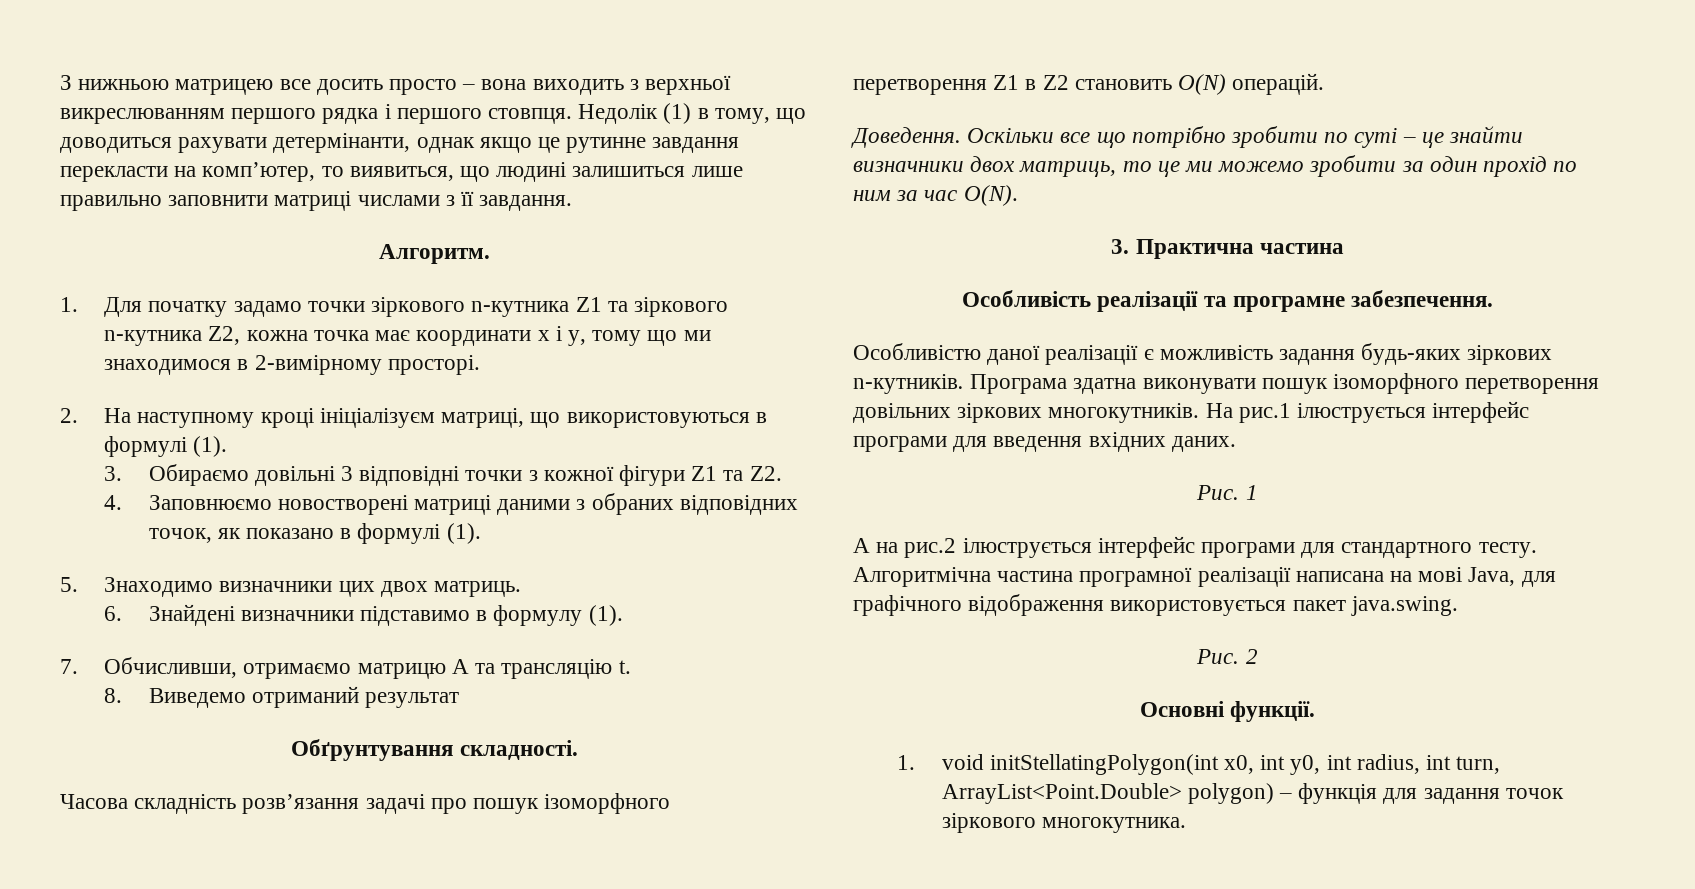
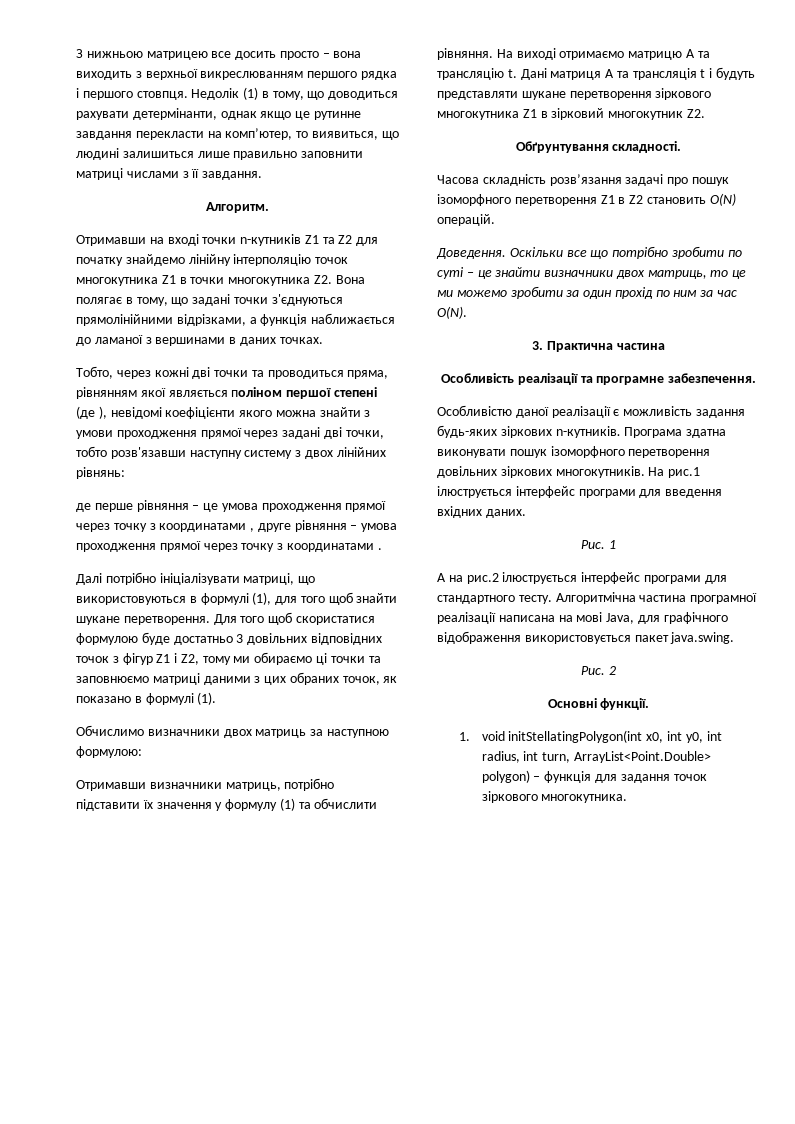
[60,297,728,317] [104,326,711,346] [104,355,480,375] [60,408,435,428] 1. Для початку задамо точки зіркового n-кутника Z1 та зіркового n-кутника Z2, кожна точка має координати х і у, тому що ми знаходимося в 2-вимірному просторі. // 2. На наступному кроці ініціалізуєм -> [76,234,379,246] [76,254,349,266] [76,275,365,286] [76,294,343,306] [76,313,396,326] [76,335,323,346] [76,366,389,379] [76,387,377,399] [76,406,371,419] [76,427,384,439] [76,446,386,459] [76,467,125,479] [76,500,387,512] [76,520,398,532] [76,541,382,552] [76,572,240,585] Отримавши на вході точки n-кутників Z1 та Z2 для початку знайдемо лінійну інтерполяцію точок многокутника Z1 в точки многокутника Z2. Вона полягає в тому, що задані точки з'єднуються прямолінійними відрізками, а функція наближається до ламаної з вершинами в даних точках. // Тобто, через кожні дві точки та проводиться пряма, рівнянням якої являється поліном першої степені (де ), невідомі коефіцієнти якого можна знайти з умови проходження прямої через задані дві точки, тобто розв'язавши наступну систему з двох лінійних рівнянь: // де перше рівняння – це умова проходження прямої через точку з координатами , друге рівняння – умова проходження прямої через точку з координатами . // Далі потрібно ініціалізувати
[193,436,228,457] [104,464,782,486] [104,495,408,515] (1). // 3. Обираємо довільні 3 відповідні точки з кожної фігури Z1 та Z2. // 4. Заповнюємо новостворені -> [252,592,398,605] [76,612,375,625] [76,632,382,645] [76,652,381,665] [76,676,149,683] (1), для того щоб знайти шукане перетворення. Для того щоб скористатися формулою буде достатньо 3 довільних відповідних точок з фігур Z1 i Z2, тому ми обираємо ці точки та заповнюємо
[591,493,798,515] обраних відповідних -> [264,672,339,685] цих обраних
[60,577,522,597] [104,604,623,626] [60,657,238,678] 5. Знаходимо визначники цих двох матриць. // 6. Знайдені визначники підставимо в формулу (1). // 7. Обчисливши, -> [76,725,389,738] [76,746,142,758] [76,778,335,791] [76,798,378,811] [437,48,556,60] Обчислимо визначники двох матриць за наступною формулою: // Отримавши визначники матриць, потрібно підставити їх значення у формулу (1) та обчислити рівняння. На виході
[104,686,459,708] // 8. Виведемо отриманий результат -> [520,67,756,80] [437,88,712,100] [437,108,705,120] Дані матриця А та трансляція t і будуть представляти шукане перетворення зіркового многокутника Z1 в зірковий многокутник Z2.

